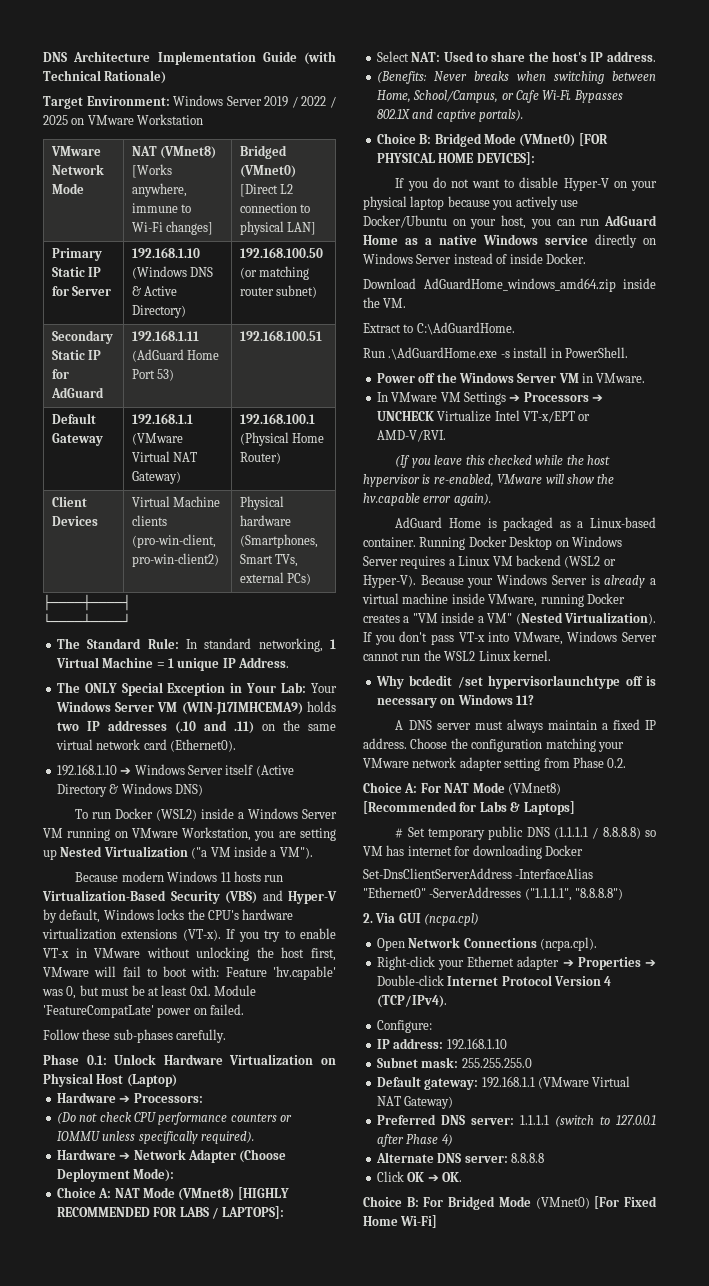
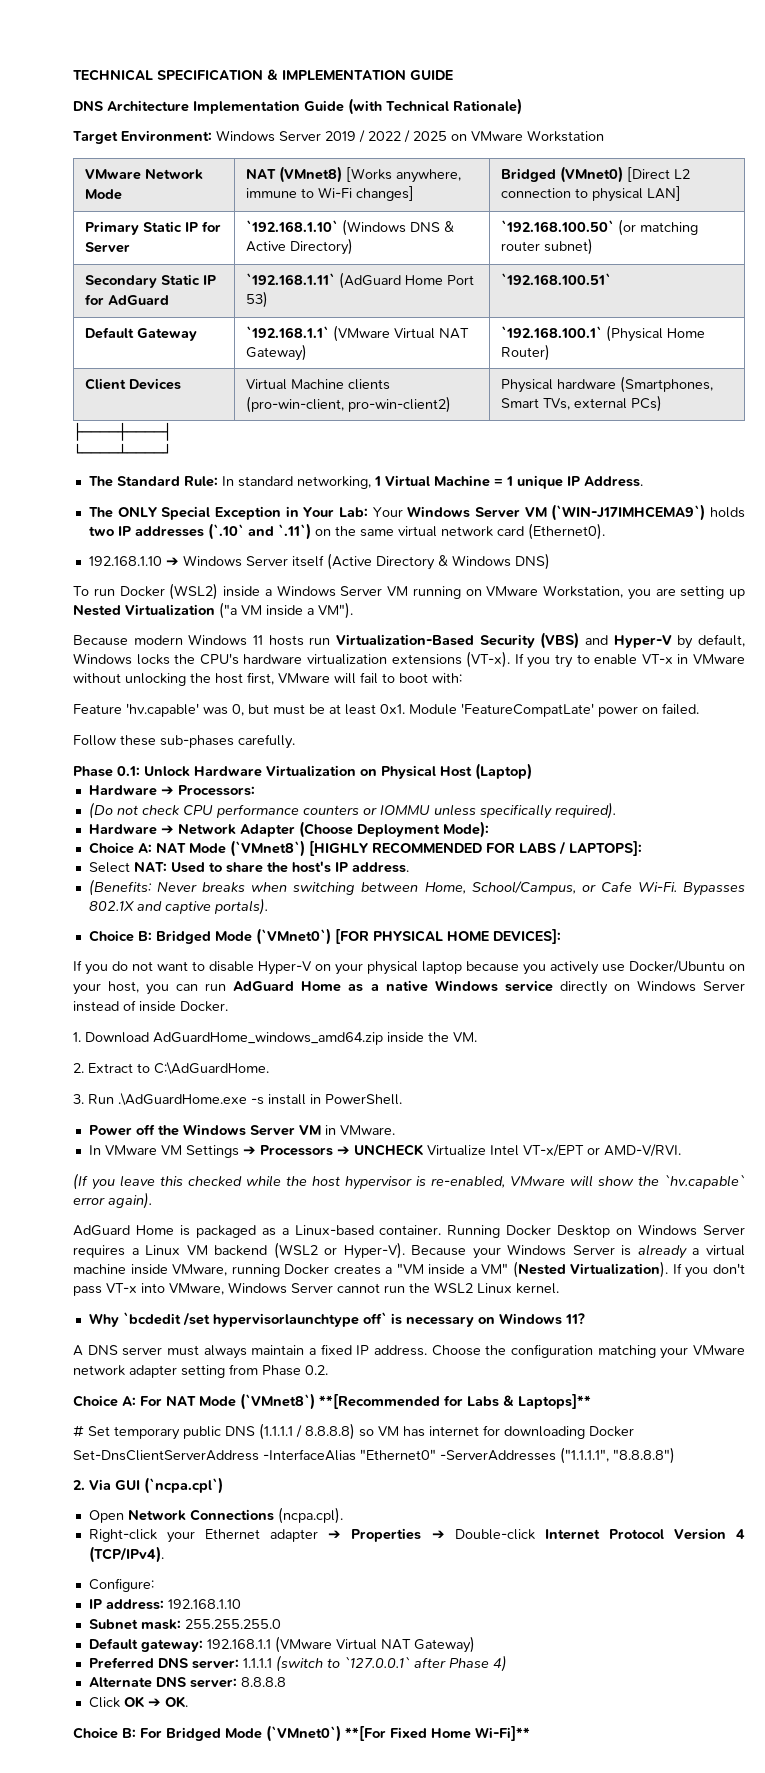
(43, 57) none -> [73,69,453,81] TECHNICAL SPECIFICATION & IMPLEMENTATION GUIDE //
[132,247,201,258] 192.168.1.10 -> [245,220,338,232] `192.168.1.10`
[240,247,324,258] 192.168.100.50 -> [500,220,614,232] `192.168.100.50`
[132,330,200,341] 192.168.1.11 -> [245,273,335,285] `192.168.1.11`
[240,330,323,341] 192.168.100.51 -> [500,273,611,285] `192.168.100.51`
[132,413,194,424] 192.168.1.1 -> [245,326,329,338] `192.168.1.1`
[240,413,316,424] 192.168.100.1 -> [500,326,602,338] `192.168.100.1`
[181,702,303,715] (WIN-J17IMHCEMA9) -> [551,504,706,521] (`WIN-J17IMHCEMA9`)
[174,720,254,734] (.10 and .11) -> [207,523,311,540] (`.10` and `.11`)
(220, 971) none -> (462, 678) //
[178,1188,235,1201] (VMnet8) -> [229,840,305,857] (`VMnet8`)
[519,134,576,147] (VMnet0) -> [255,928,331,945] (`VMnet0`)
(586, 258) none -> [73,1032,81,1042] 1.
(407, 303) none -> [73,1063,84,1073] 2.
(515, 328) none -> [73,1094,84,1104] 3.
[363,493,420,506] hv.capable -> [664,1174,745,1189] `hv.capable`
[409,675,453,686] bcdedit -> [122,1312,181,1325] `bcdedit
[625,676,643,686] off -> [362,1312,387,1324] off`
[507,783,561,795] [363,801,457,814] (VMnet8) [Recommended -> [240,1393,440,1410] (`VMnet8`) **[Recommended
[523,801,575,815] Laptops] -> [518,1394,591,1409] Laptops]**
[424,913,480,926] (ncpa.cpl) -> [144,1477,223,1494] (`ncpa.cpl`)
[616,1115,656,1125] 127.0.0.1 -> [343,1656,410,1668] `127.0.0.1`
[535,1196,620,1209] (VMnet0) [For -> [266,1725,386,1742] (`VMnet0`) **[For
[400,1215,438,1228] Wi-Fi] -> [475,1726,530,1741] Wi-Fi]**

